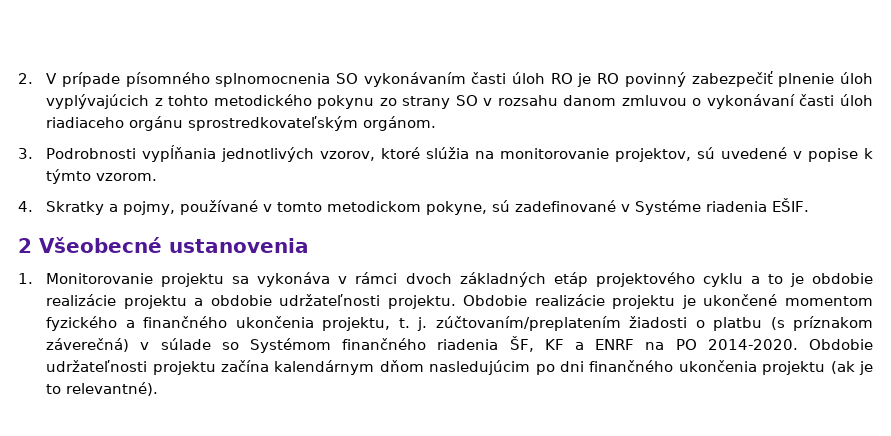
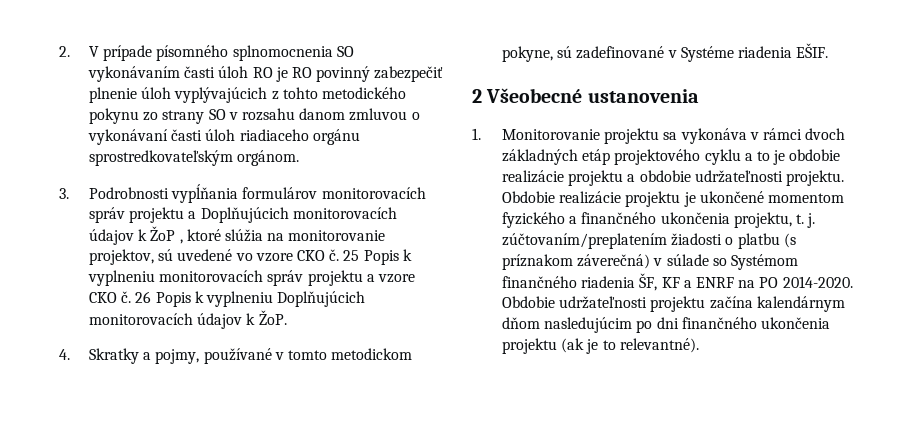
[221,147,376,162] jednotlivých vzorov, -> [242,187,426,199] [89,207,397,223] [89,226,183,245] formulárov monitorovacích správ projektu a Doplňujúcich monitorovacích údajov k ŽoP ,
[793,148,873,162] [46,169,158,184] v popise k týmto vzorom. -> [235,249,412,265] [88,270,416,286] [89,291,366,307] [89,310,287,329] vo vzore CKO č. 25 Popis k vyplneniu monitorovacích správ projektu a vzore CKO č. 26 Popis k vyplneniu Doplňujúcich monitorovacích údajov k ŽoP.

